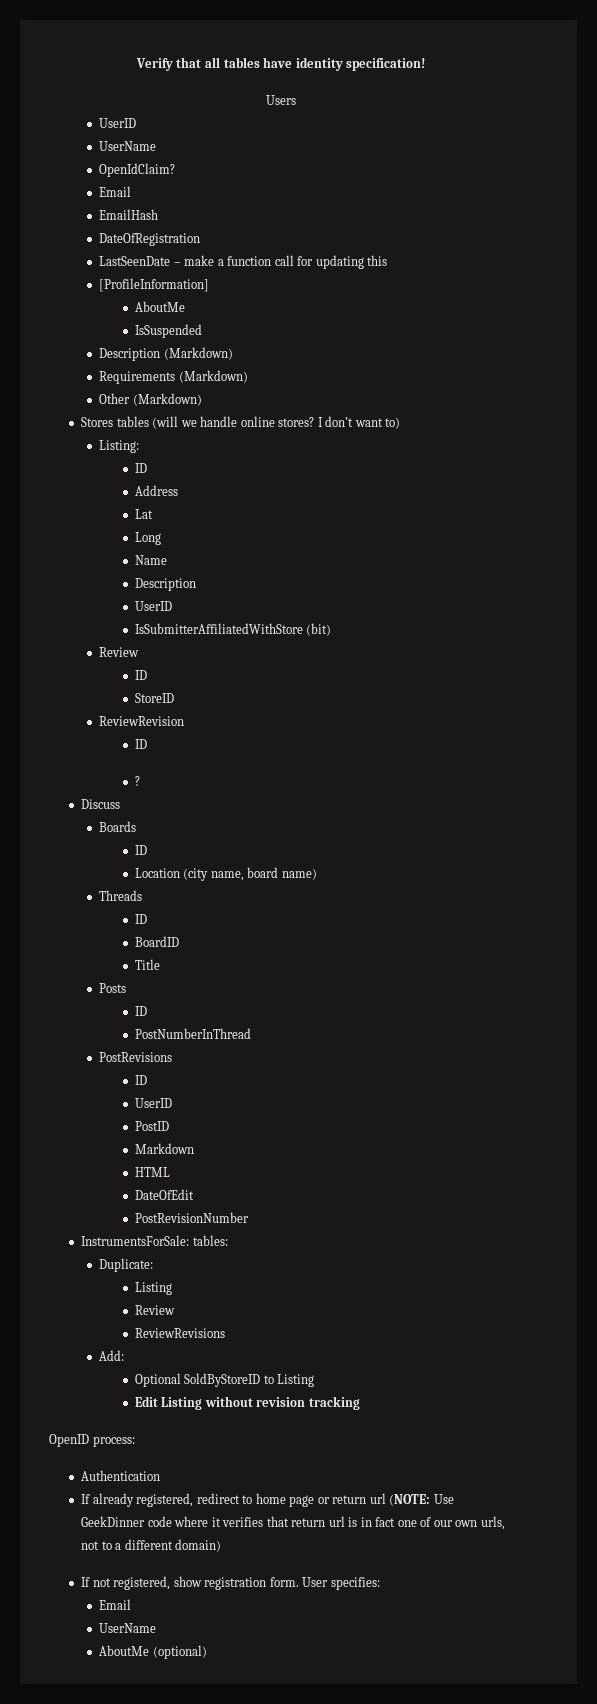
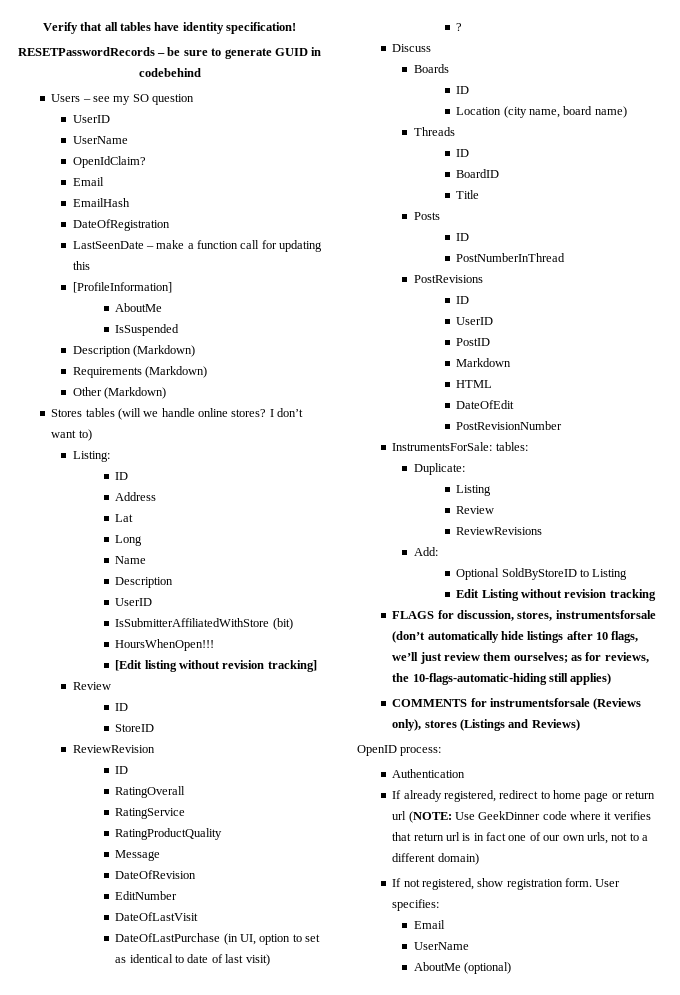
[266,95,296,105] Users -> [17,47,322,59] [138,68,201,77] [51,94,195,105] RESETPasswordRecords – be sure to generate GUID in codebehind // Users – see my SO question
(332, 629) none -> [115,639,215,651] [115,660,317,672] // HoursWhenOpen!!! // [Edit listing without revision tracking]
(147, 744) none -> [115,786,186,798] [115,808,186,819] [115,828,223,840] [115,850,161,861] [115,870,197,879] [115,891,178,900] [115,912,199,921] [115,933,321,945] [115,954,270,966] // RatingOverall // RatingService // RatingProductQuality // Message // DateOfRevision // EditNumber // DateOfLastVisit // DateOfLastPurchase (in UI, option to set as identical to date of last visit)
(360, 1403) none -> [392,610,656,621] [392,631,639,643] [392,652,649,664] [392,673,612,685] [392,698,642,710] [392,719,580,731] // FLAGS for discussion, stores, instrumentsforsale (don’t automatically hide listings after 10 flags, we’ll just review them ourselves; as for reviews, the 10-flags-automatic-hiding still applies) // COMMENTS for instrumentsforsale (Reviews only), stores (Listings and Reviews)

